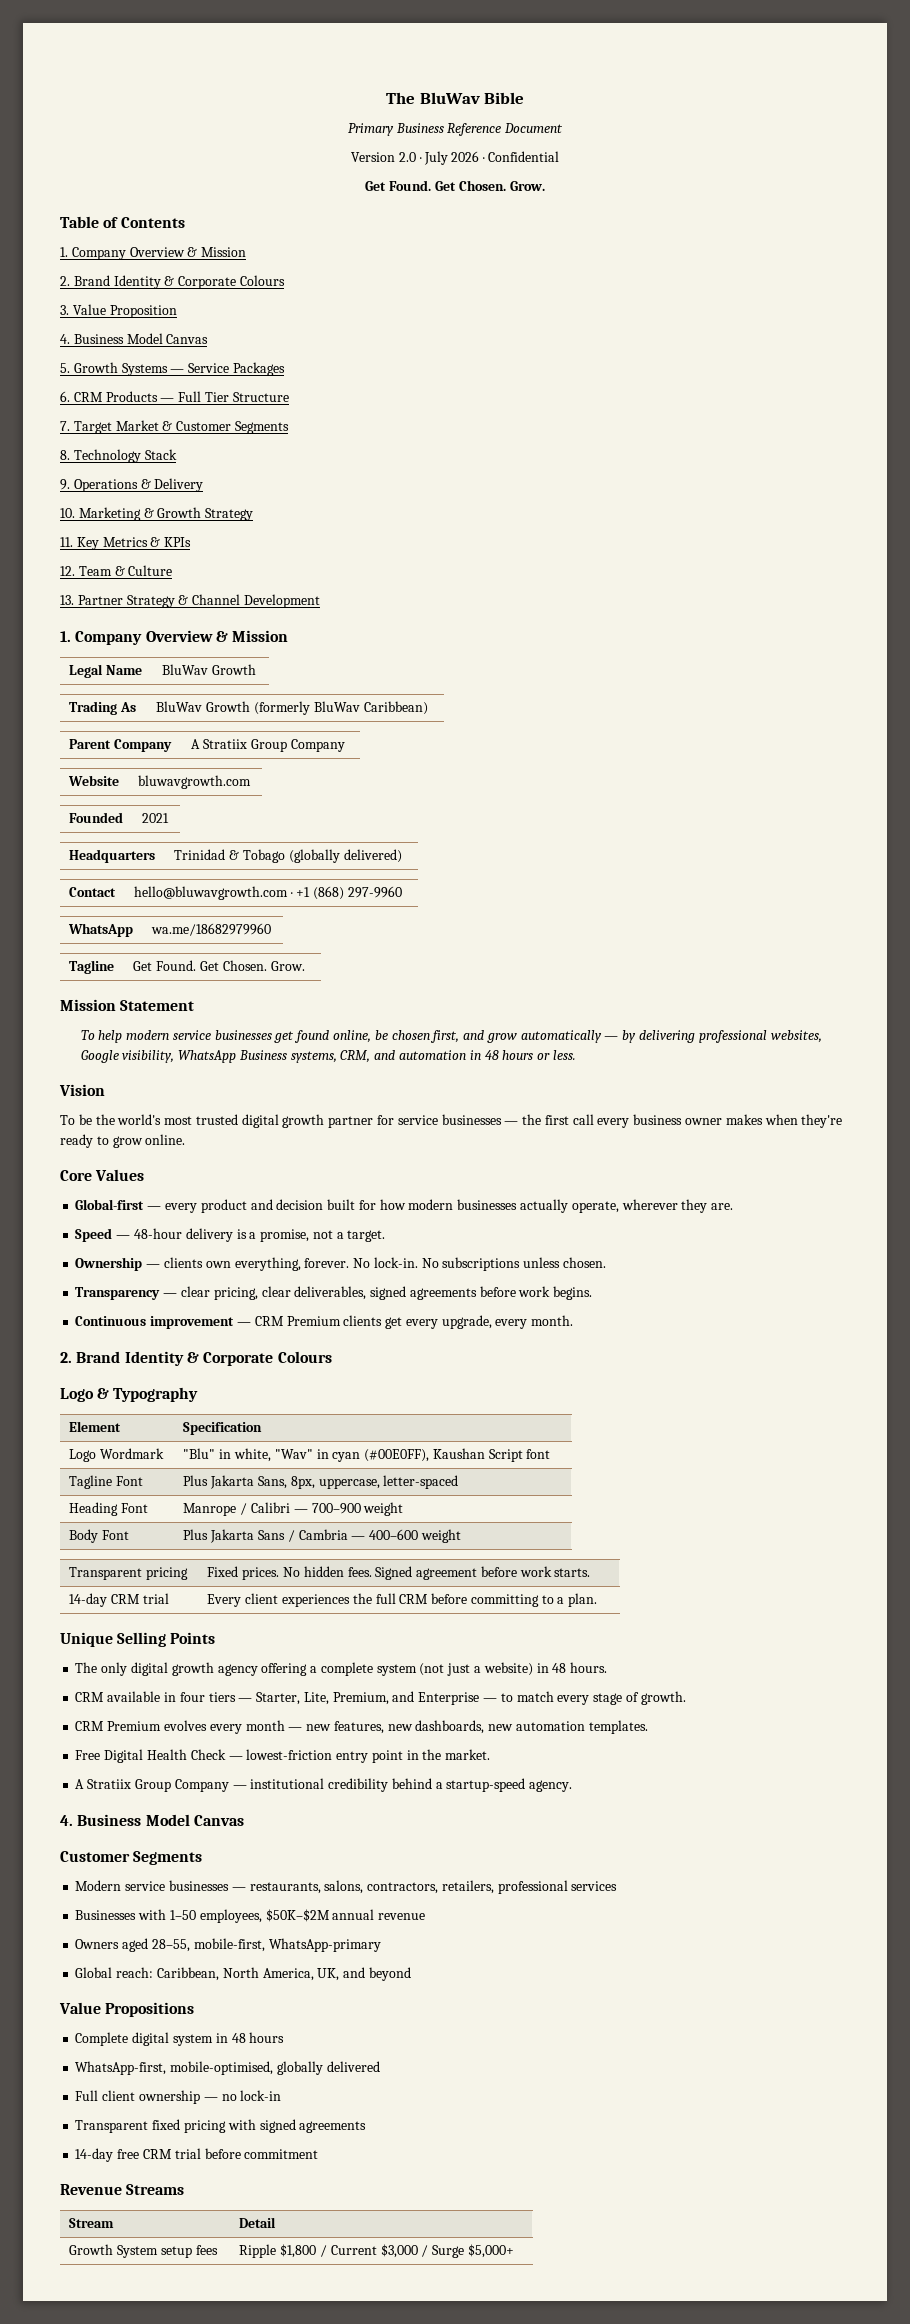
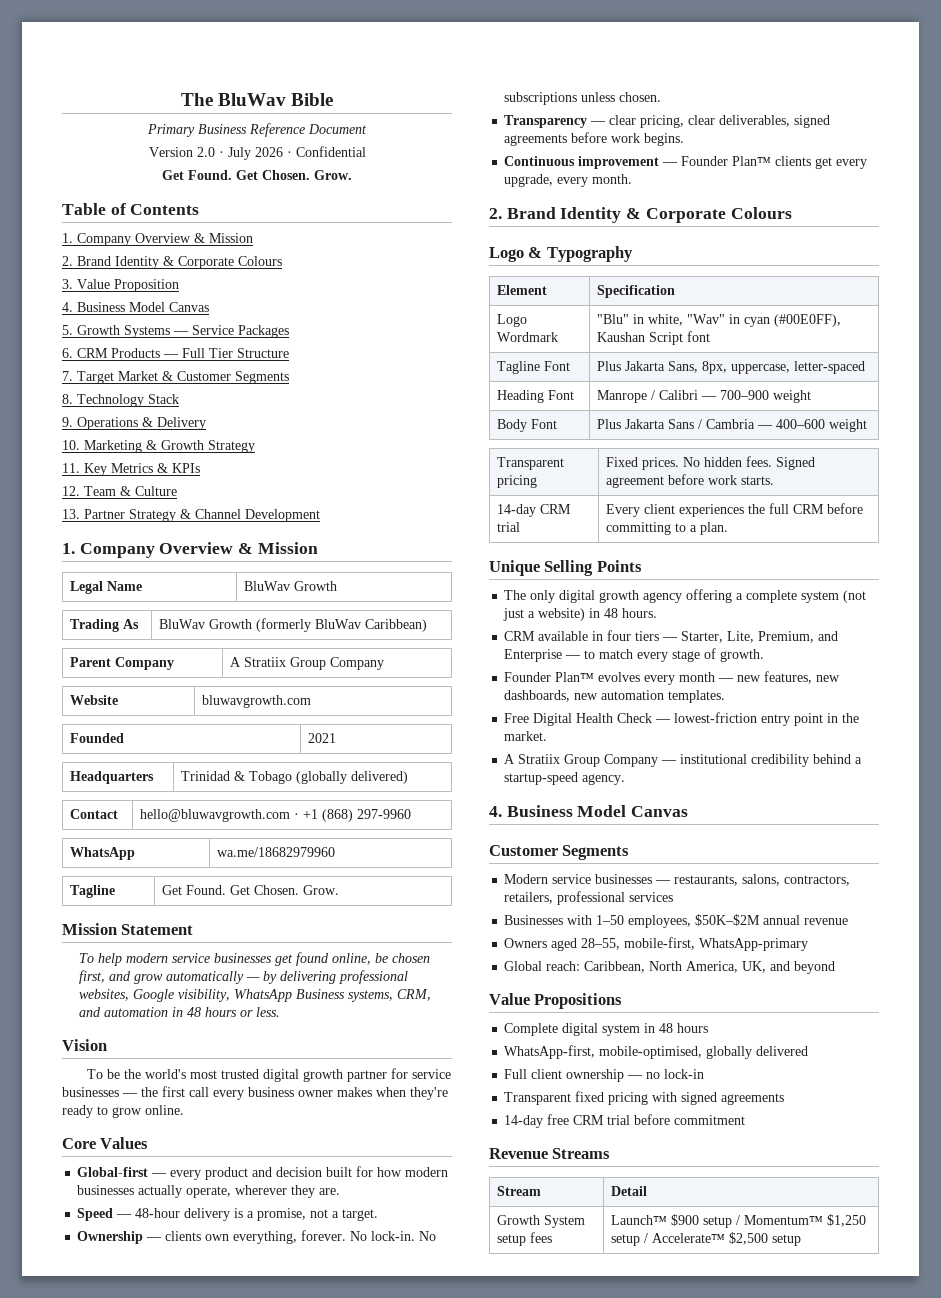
[254,1316,341,1326] CRM Premium -> [681,156,772,166] Founder Plan™
[75,1721,162,1731] CRM Premium -> [504,672,595,682] Founder Plan™
[239,2244,514,2258] Ripple $1,800 / Current $3,000 / Surge $5,000+ -> [611,1214,867,1228] [611,1232,802,1246] Launch™ $900 setup / Momentum™ $1,250 setup / Accelerate™ $2,500 setup

